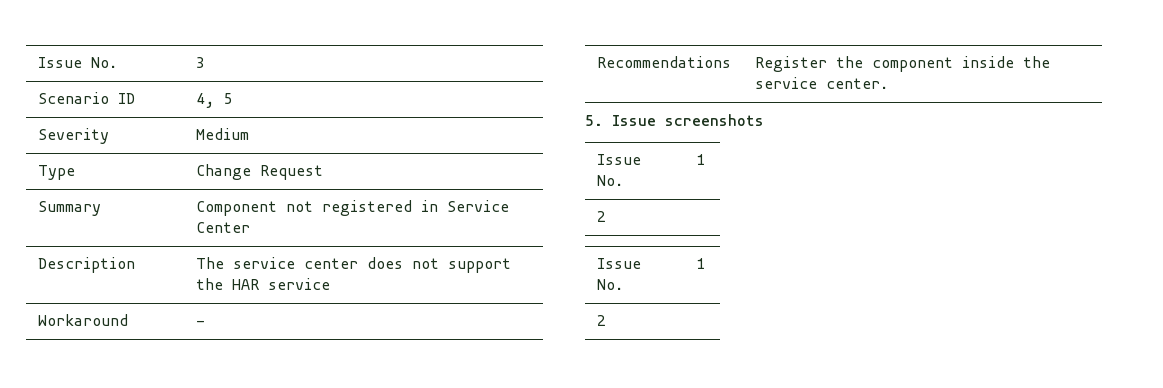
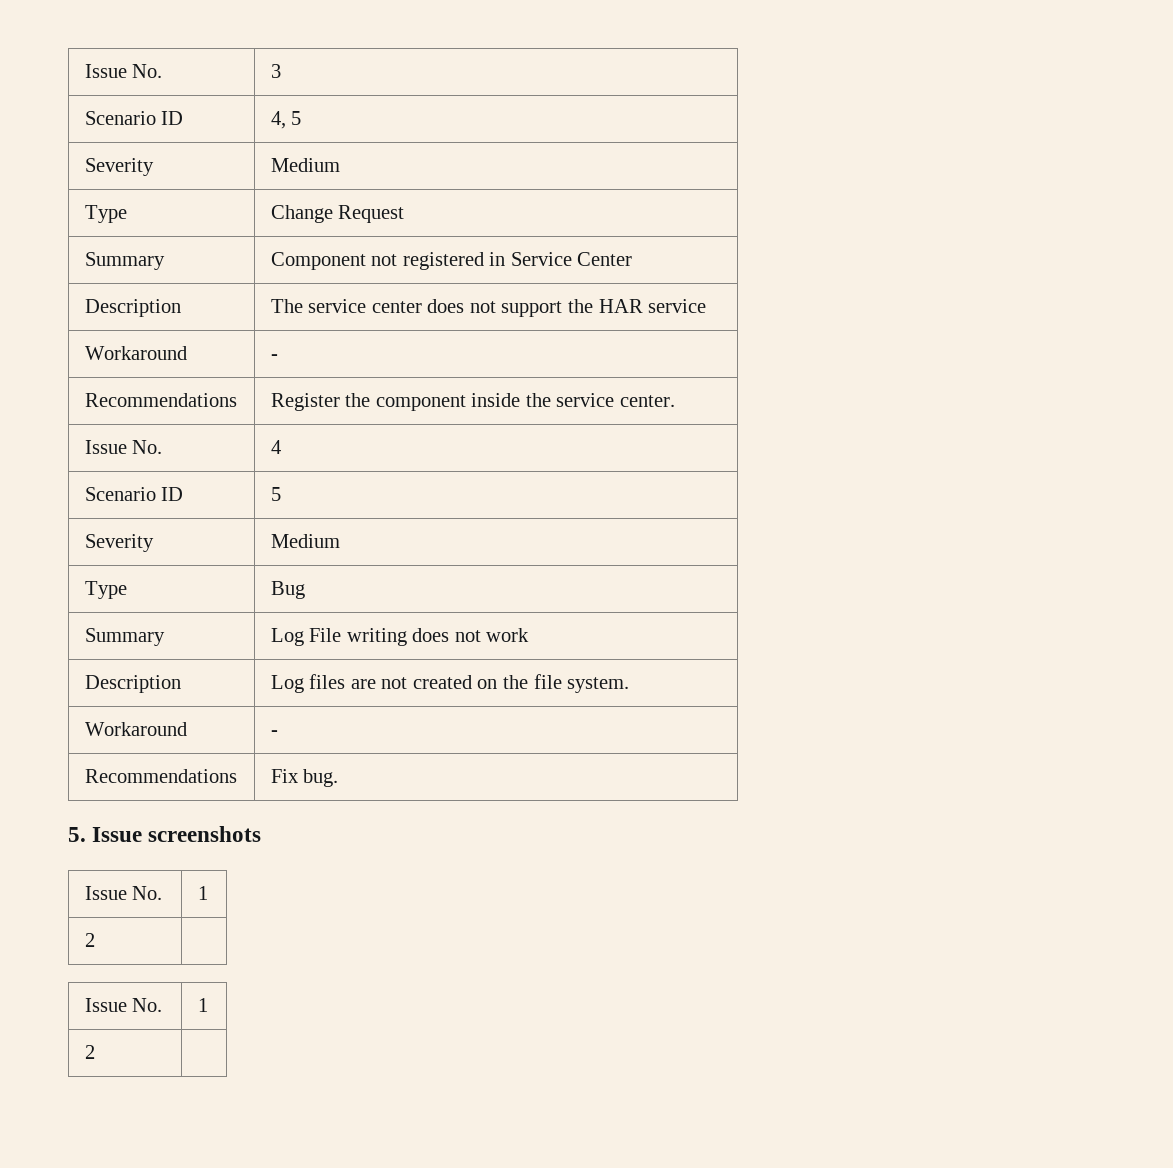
(888, 83) none -> [84,440,163,454] [270,440,281,454] [84,487,184,501] [270,487,281,501] [84,534,154,552] [270,534,340,548] [84,581,127,599] [270,581,305,599] [84,628,165,646] [270,628,530,646] [84,675,181,693] [270,674,630,693] [84,722,187,736] [270,730,278,736] [84,769,237,783] [270,769,339,787] // Issue No. | 4 // Scenario ID | 5 // Severity | Medium // Type | Bug // Summary | Log File writing does not work // Description | Log files are not created on the file system. // Workaround | - // Recommendations | Fix bug.

